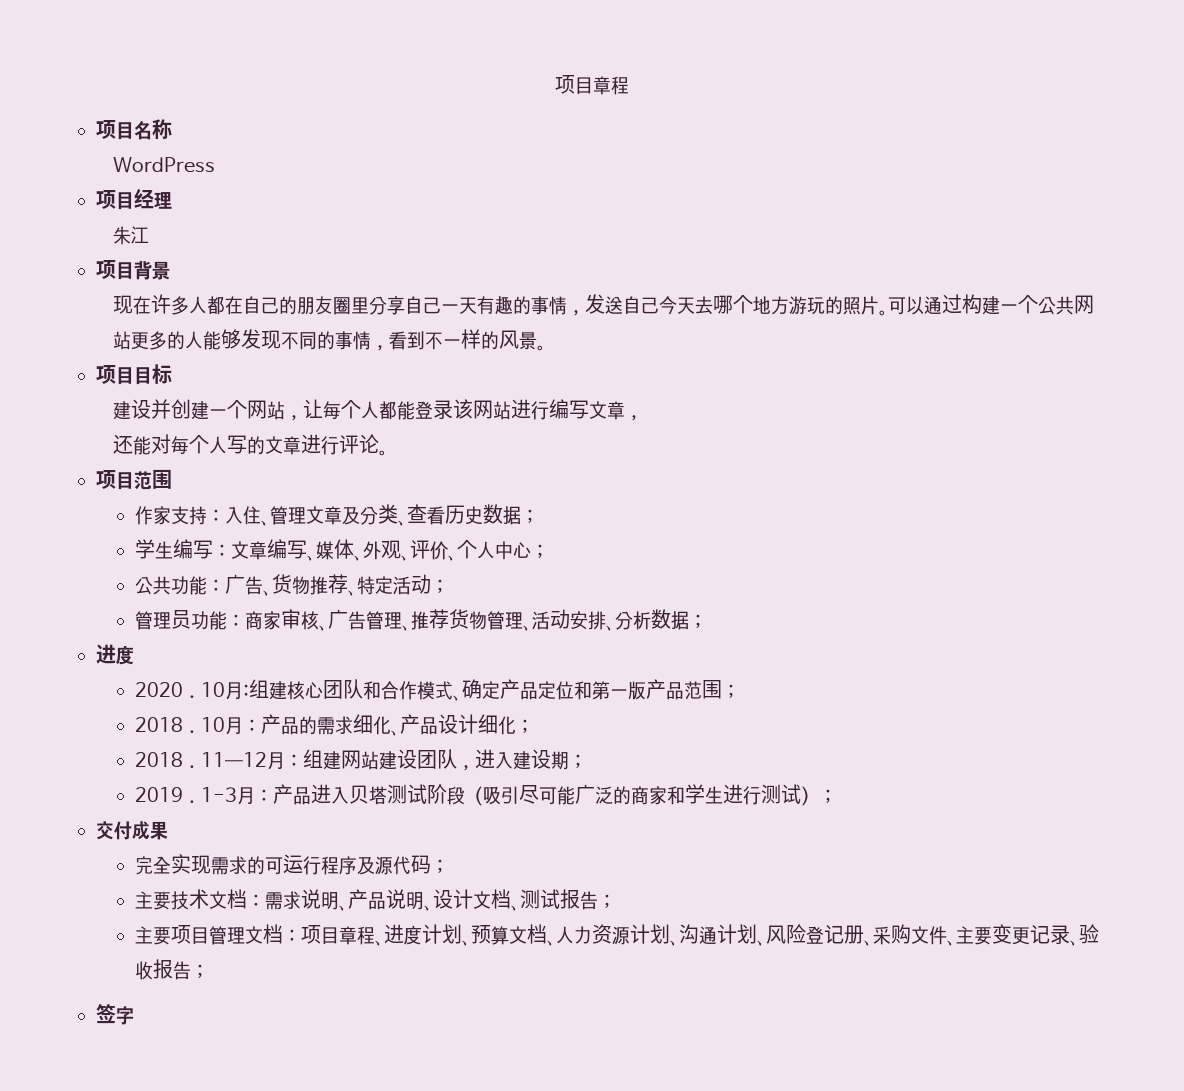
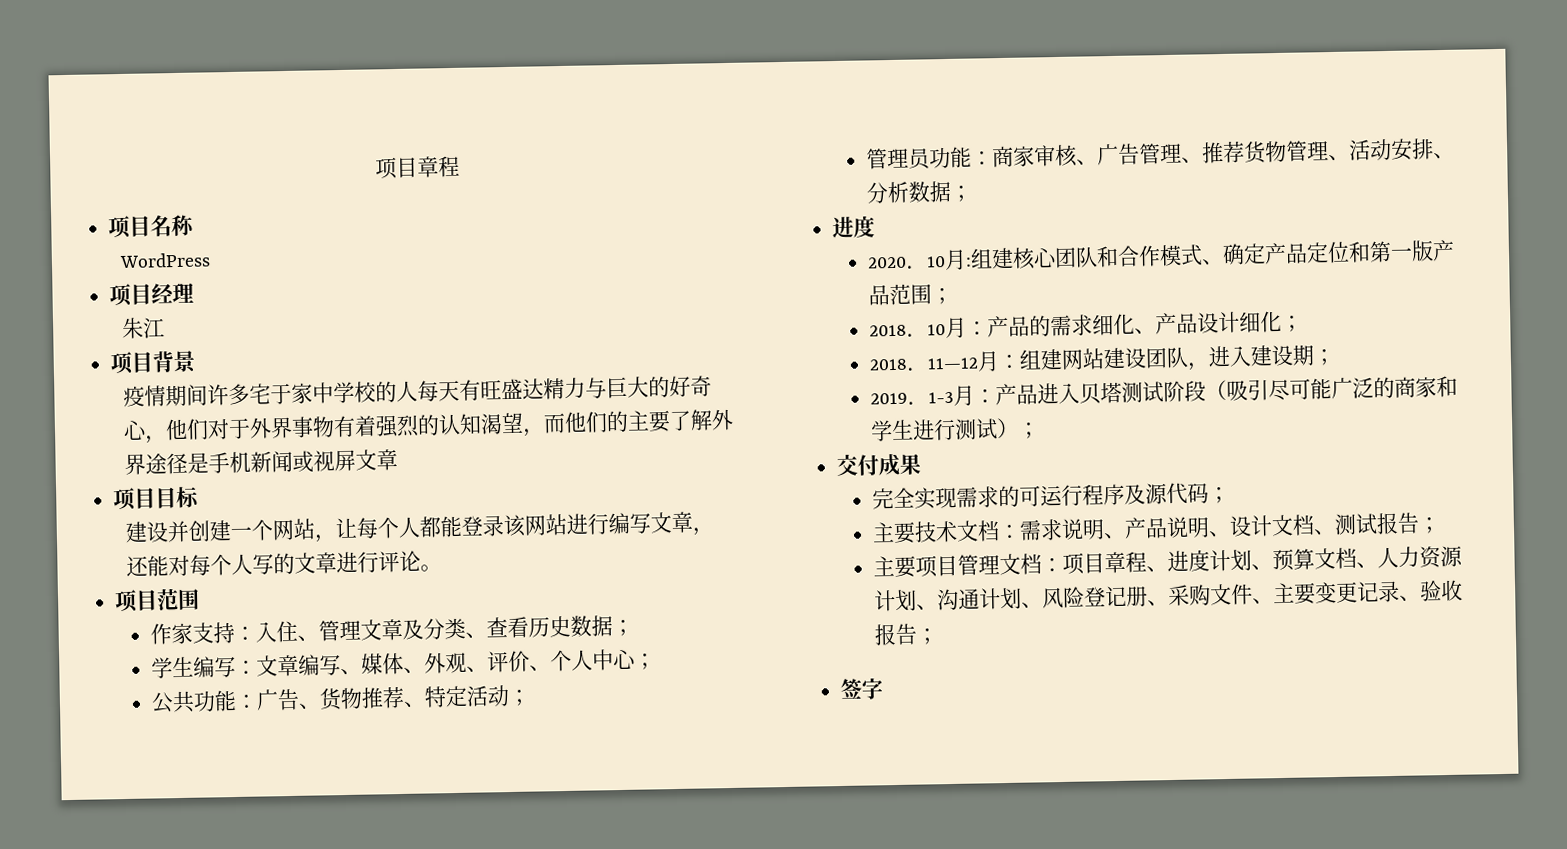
[112,294,1094,316] [112,329,546,351] 现在许多人都在自己的朋友圈里分享自己一天有趣的事情，发送自己今天去哪个地方游玩的照片。可以通过构建一个公共网站更多的人能够发现不同的事情，看到不一样的风景。 -> [123,375,713,407] [123,408,735,444] [124,448,399,475] 疫情期间许多宅于家中学校的人每天有旺盛达精力与巨大的好奇心，他们对于外界事物有着强烈的认知渴望，而他们的主要了解外界途径是手机新闻或视屏文章

